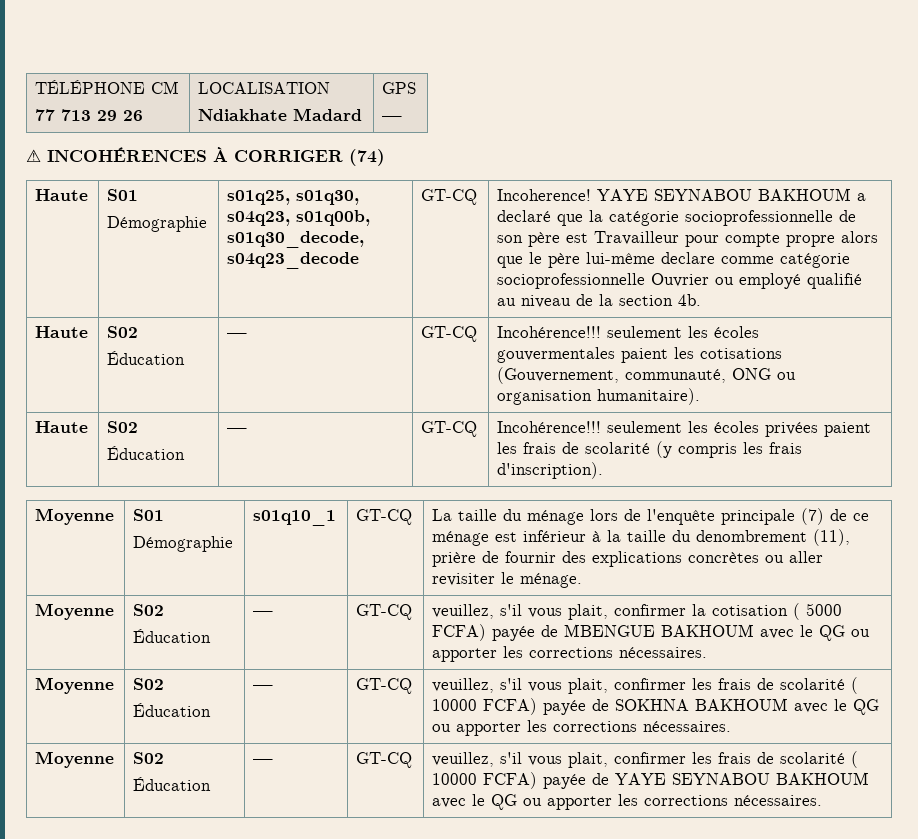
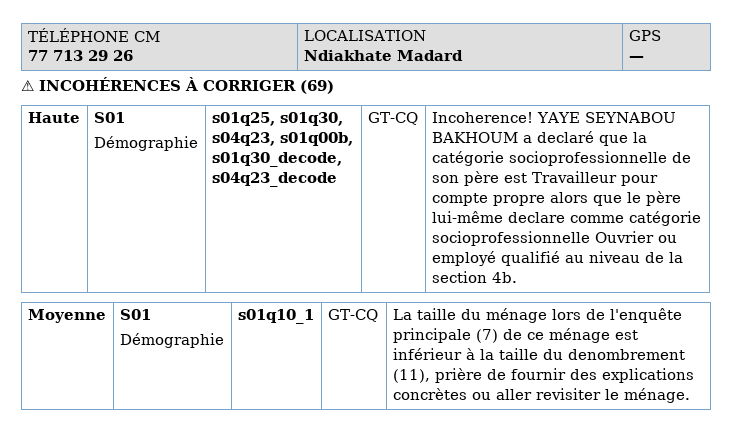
[349,149,385,166] (74) -> [300,80,334,94] (69)
[35,326,89,338] [107,326,139,338] [107,351,186,365] [227,333,248,338] [421,326,478,342] [497,326,760,338] [497,347,783,363] [497,367,797,384] [497,388,701,405] [35,421,89,433] [107,421,139,433] [107,446,186,460] [227,428,248,433] [421,421,478,437] [497,421,872,437] [497,441,803,458] [497,462,604,479] // Haute | S02 // Éducation | — | GT-CQ | Incohérence!!! seulement les écoles gouvermentales paient les cotisations (Gouvernement, communauté, ONG ou organisation humanitaire). // Haute | S02 // Éducation | — | GT-CQ | Incohérence!!! seulement les écoles privées paient les frais de scolarité (y compris les frais d'inscription). -> (517, 277) none
[35,603,115,620] [133,604,165,616] [133,629,212,643] [253,611,274,616] [356,604,413,620] [432,603,843,620] [432,624,871,641] [432,646,708,662] [35,677,115,694] [133,678,165,690] [133,703,212,717] [253,685,274,690] [356,678,413,694] [432,677,859,694] [432,698,880,715] [432,720,732,736] [35,751,115,768] [133,752,165,764] [133,777,212,791] [253,759,274,764] [356,752,413,768] [432,751,859,768] [432,772,870,789] [432,794,823,810] // Moyenne | S02 // Éducation | — | GT-CQ | veuillez, s'il vous plait, confirmer la cotisation ( 5000 FCFA) payée de MBENGUE BAKHOUM avec le QG ou apporter les corrections nécessaires. // Moyenne | S02 // Éducation | — | GT-CQ | veuillez, s'il vous plait, confirmer les frais de scolarité ( 10000 FCFA) payée de SOKHNA BAKHOUM avec le QG ou apporter les corrections nécessaires. // Moyenne | S02 // Éducation | — | GT-CQ | veuillez, s'il vous plait, confirmer les frais de scolarité ( 10000 FCFA) payée de YAYE SEYNABOU BAKHOUM avec le QG ou apporter les corrections nécessaires. -> (690, 395) none

